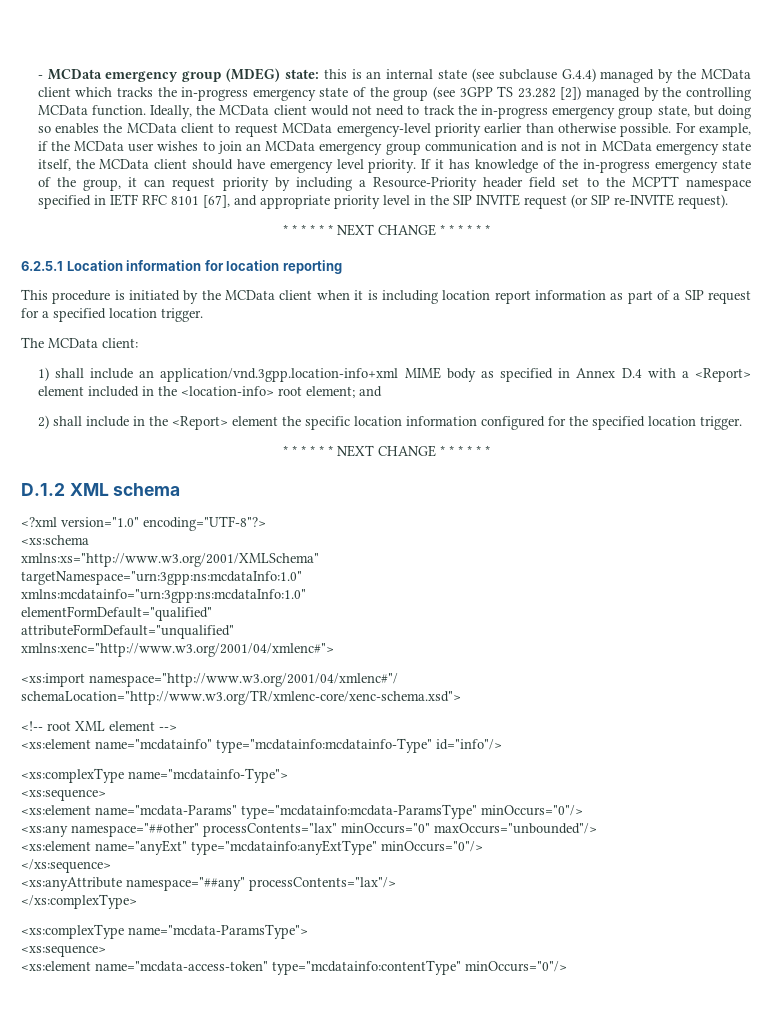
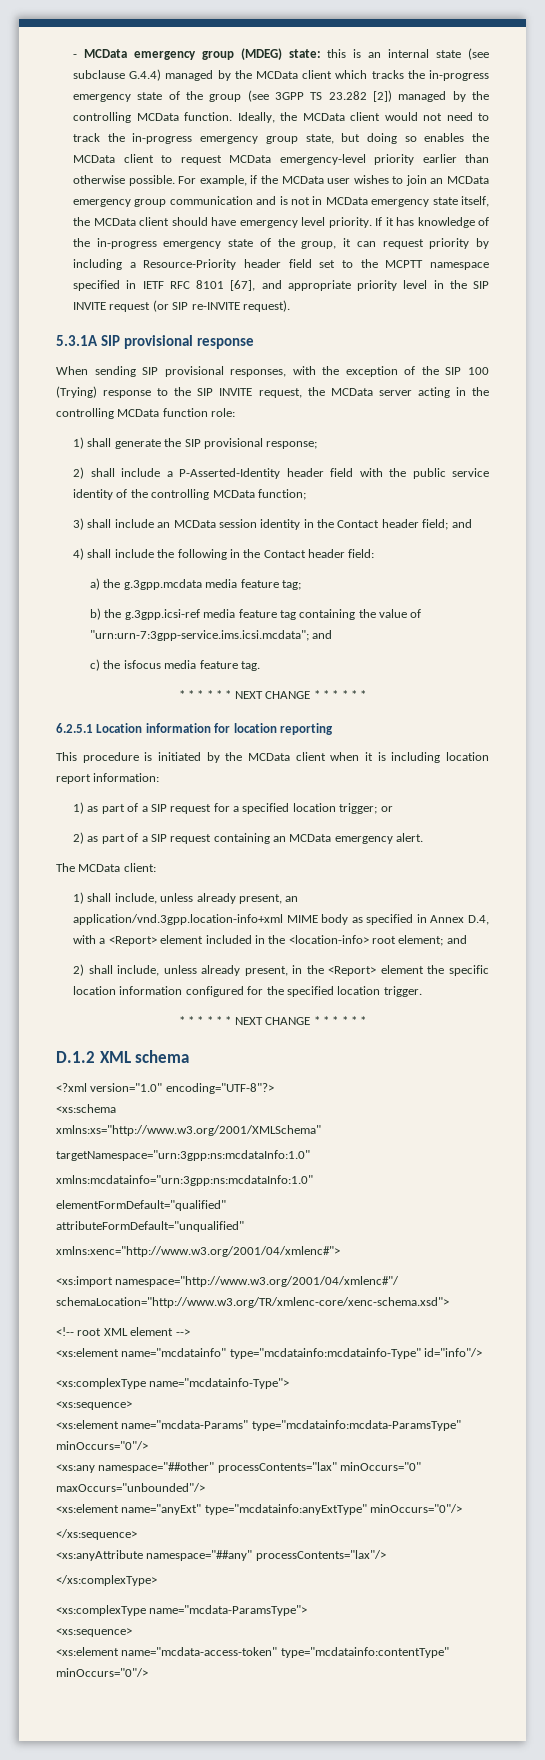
(728, 201) none -> [56,335,254,349] [56,366,490,377] [56,386,489,398] [56,408,236,419] [72,437,318,449] [72,467,489,479] [72,489,306,500] [72,518,472,530] [72,548,375,560] [89,578,301,590] [89,608,422,620] [89,630,333,641] [89,659,260,671] // 5.3.1A SIP provisional response // When sending SIP provisional responses, with the exception of the SIP 100 (Trying) response to the SIP INVITE request, the MCData server acting in the controlling MCData function role: // 1) shall generate the SIP provisional response; // 2) shall include a P-Asserted-Identity header field with the public service identity of the controlling MCData function; // 3) shall include an MCData session identity in the Contact header field; and // 4) shall include the following in the Contact header field: // a) the g.3gpp.mcdata media feature tag; // b) the g.3gpp.icsi-ref media feature tag containing the value of "urn:urn-7:3gpp-service.ims.icsi.mcdata"; and // c) the isfocus media feature tag.
[534,290,606,300] information -> [93,773,160,782] [72,802,84,814] information: // 1)
[161,308,203,322] trigger. -> [339,803,393,814] [72,832,424,844] trigger; or // 2) as part of a SIP request containing an MCData emergency alert.
[90,368,134,379] include -> [114,893,282,904] include, unless already present,
[621,368,642,378] D.4 -> [467,915,489,925] D.4,
[85,416,129,427] include -> [117,965,288,976] include, unless already present,

